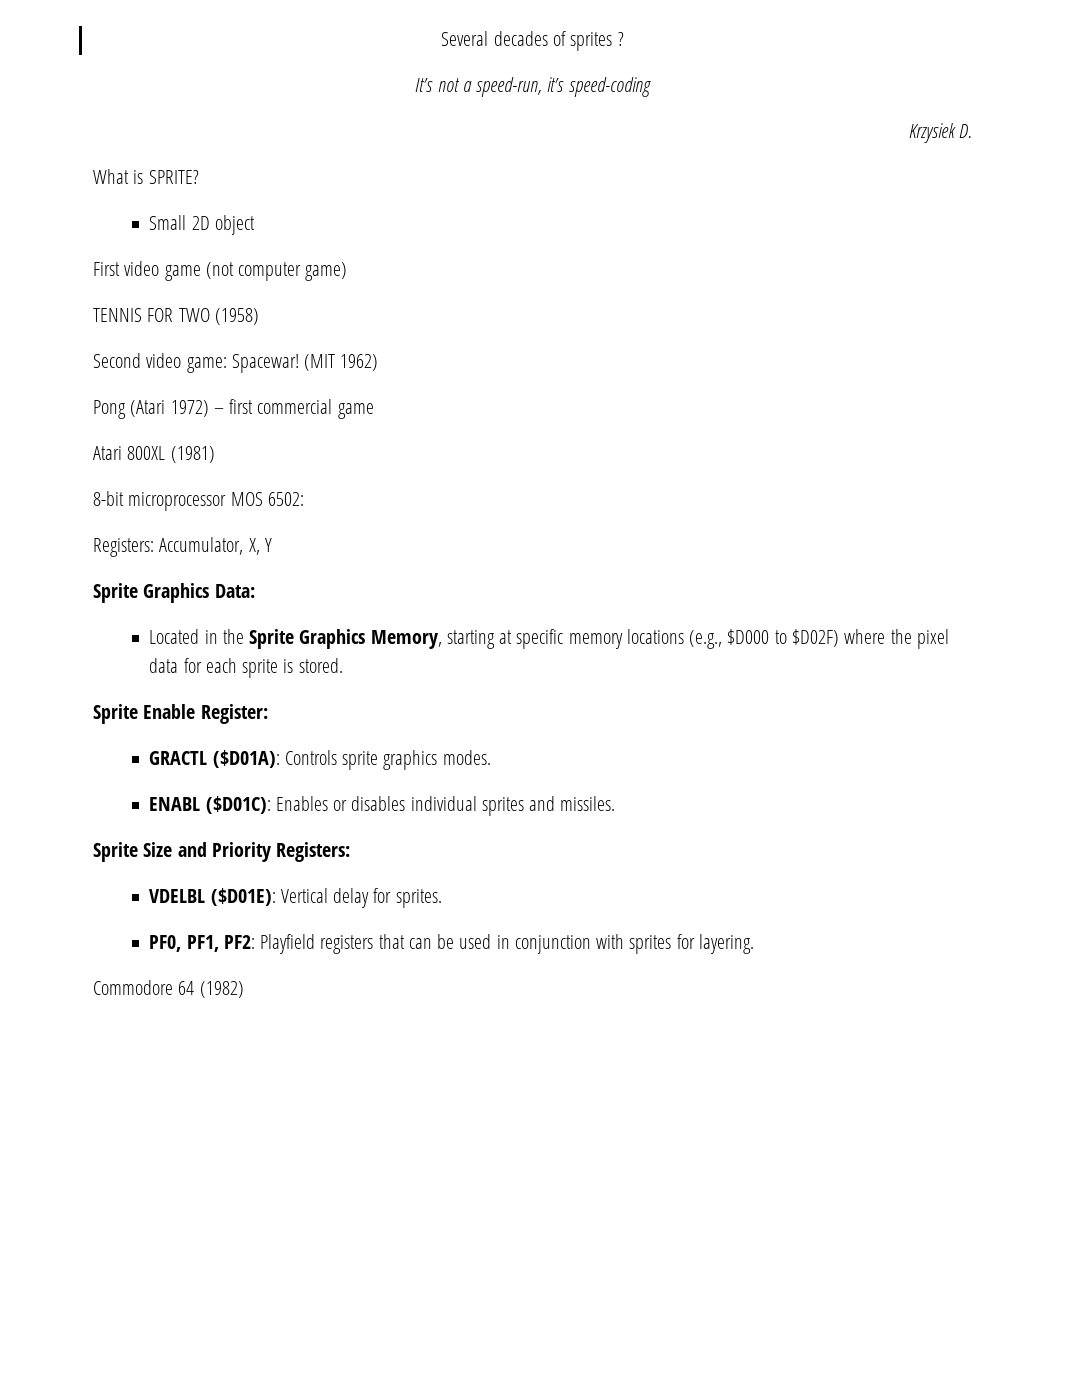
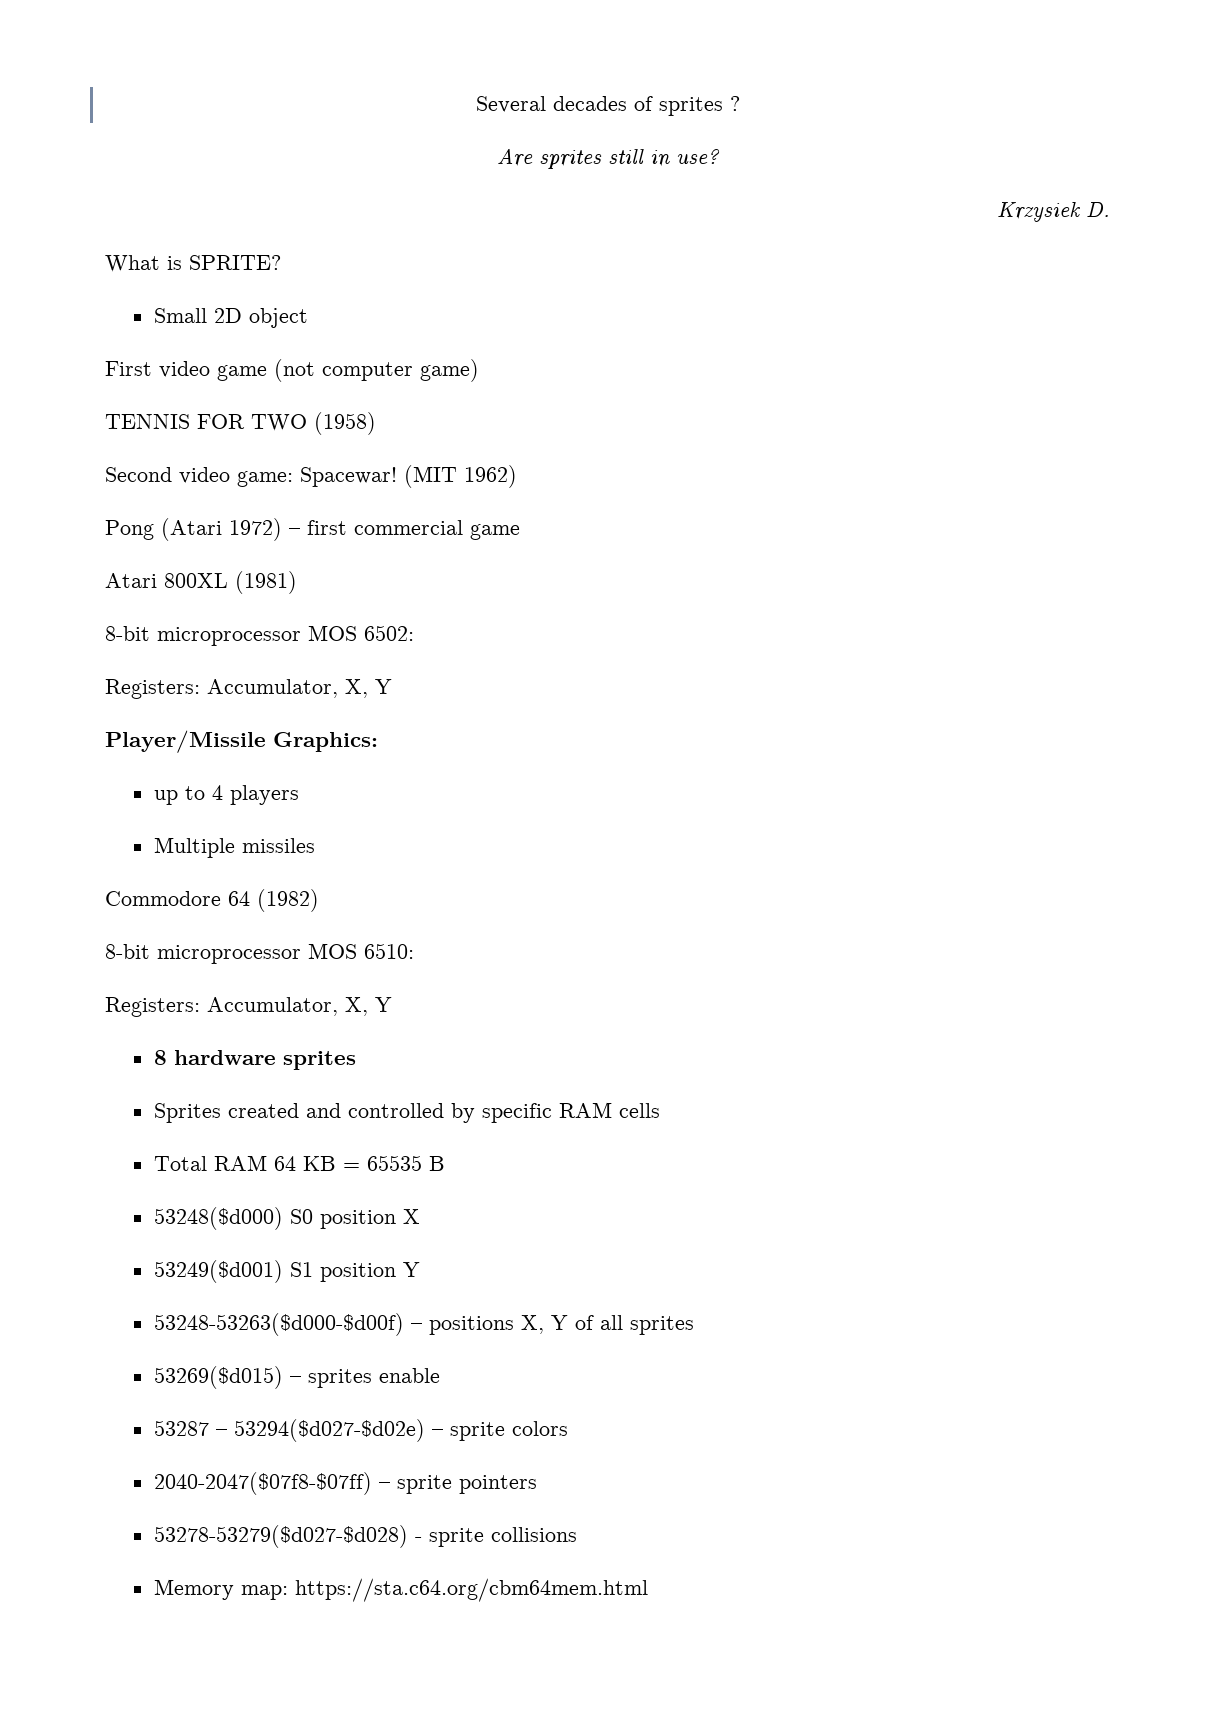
[415,77,652,97] It’s not a speed-run, it’s speed-coding -> [497,148,720,169] Are sprites still in use?
[93,583,255,603] [149,629,949,649] [149,658,343,678] [93,704,268,724] [149,750,491,770] [149,796,616,816] [93,842,351,862] [149,888,442,908] [149,934,754,954] [93,980,244,998] Sprite Graphics Data: // Located in the Sprite Graphics Memory, starting at specific memory locations (e.g., $D000 to $D02F) where the pixel data for each sprite is stored. // Sprite Enable Register: // GRACTL ($D01A): Controls sprite graphics modes. // ENABL ($D01C): Enables or disables individual sprites and missiles. // Sprite Size and Priority Registers: // VDELBL ($D01E): Vertical delay for sprites. // PF0, PF1, PF2: Playfield registers that can be used in conjunction with sprites for layering. // Commodore 64 (1982) -> [105,730,378,753] [153,785,299,805] [153,837,315,858] [105,889,319,912] [105,943,414,964] [105,997,392,1017] [153,1050,356,1070] [153,1102,660,1123] [153,1155,445,1171] [153,1207,420,1230] [153,1260,420,1283] [153,1313,694,1336] [153,1366,440,1389] [153,1419,568,1442] [153,1472,537,1495] [153,1525,577,1548] [153,1578,648,1602] Player/Missile Graphics: // up to 4 players // Multiple missiles // Commodore 64 (1982) // 8-bit microprocessor MOS 6510: // Registers: Accumulator, X, Y // 8 hardware sprites // Sprites created and controlled by specific RAM cells // Total RAM 64 KB = 65535 B // 53248($d000) S0 position X // 53249($d001) S1 position Y // 53248-53263($d000-$d00f) – positions X, Y of all sprites // 53269($d015) – sprites enable // 53287 – 53294($d027-$d02e) – sprite colors // 2040-2047($07f8-$07ff) – sprite pointers // 53278-53279($d027-$d028) - sprite collisions // Memory map: https://sta.c64.org/cbm64mem.html

